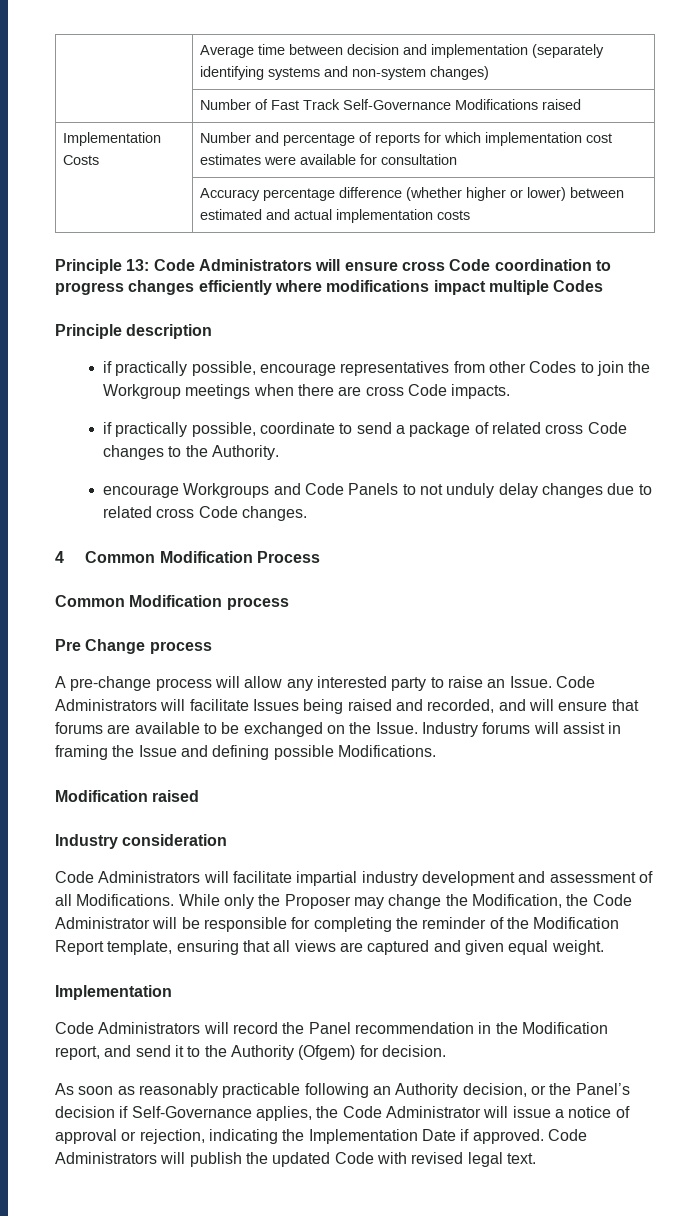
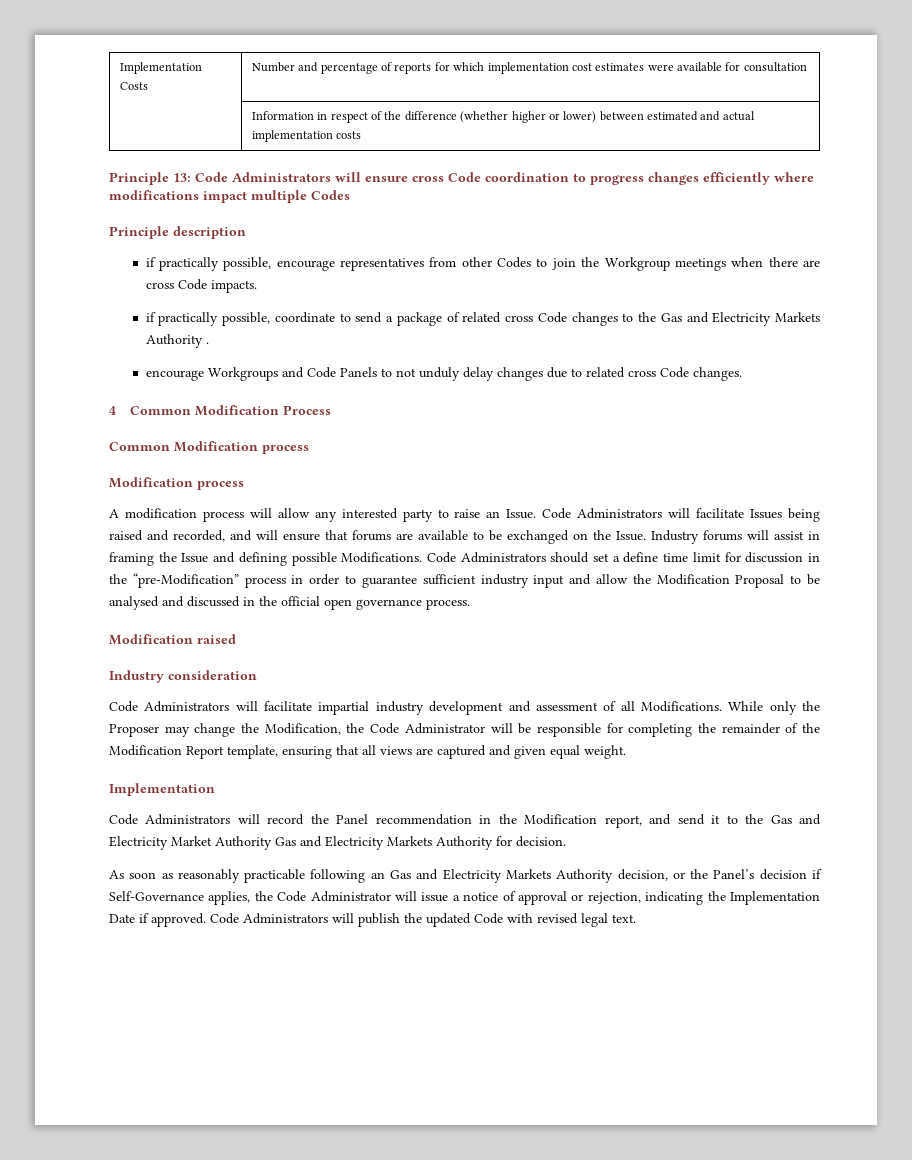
[199,44,604,58] [199,66,489,80] [199,99,581,110] | Average time between decision and implementation (separately identifying systems and non-system changes) // | Number of Fast Track Self-Governance Modifications raised // -> (119, 68) none
[199,188,335,201] Accuracy percentage -> [251,111,402,123] Information in respect of the
[212,445,280,460] Authority. -> [660,312,820,326] [145,334,209,348] Gas and Electricity Markets Authority .
[55,639,146,654] Pre Change -> [109,477,193,488] Modification
[70,676,152,691] pre-change -> [124,508,197,519] modification
(436, 751) none -> [426,552,821,563] [109,573,820,588] [109,596,470,610] Code Administrators should set a define time limit for discussion in the “pre-Modification” process in order to guarantee sufficient industry input and allow the Modification Proposal to be analysed and discussed in the official open governance process.
[422,917,487,929] reminder -> [721,723,780,734] remainder
[230,1045,356,1060] Authority (Ofgem) -> [770,814,822,825] [109,836,493,850] Gas and Electricity Market Authority Gas and Electricity Markets Authority
(391, 1090) none -> [390,869,551,883] Gas and Electricity Markets

